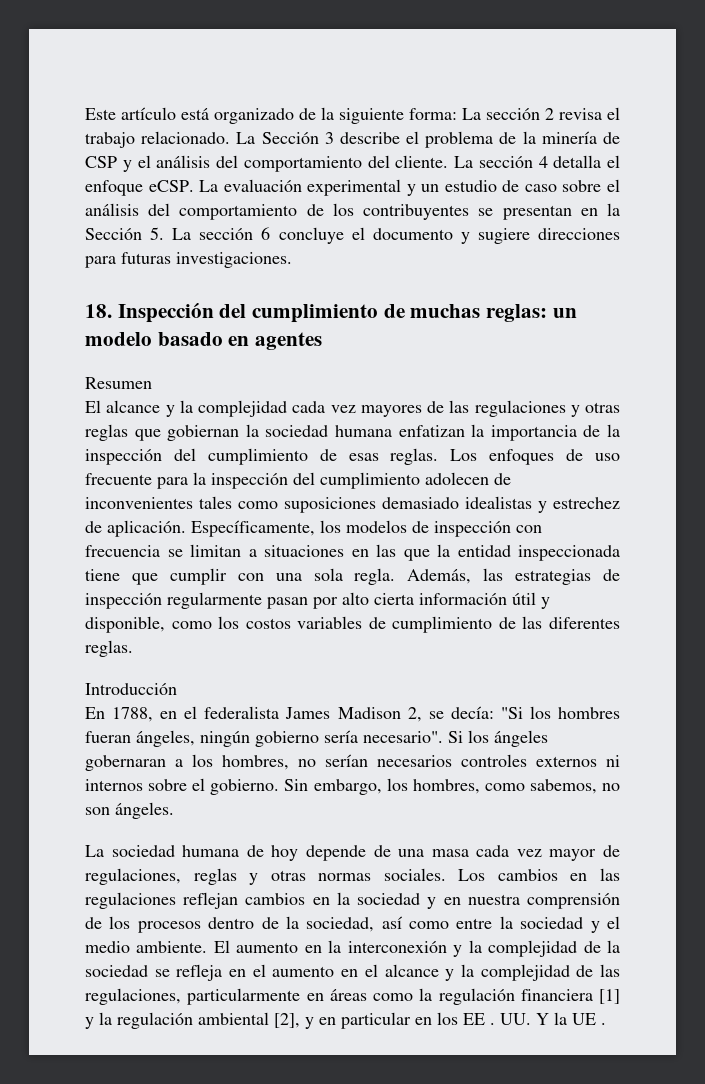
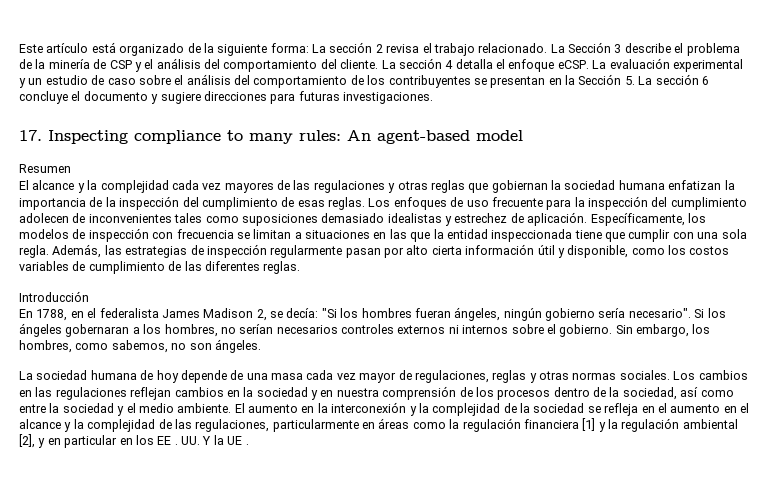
[85,302,577,323] [85,332,323,350] 18. Inspección del cumplimiento de muchas reglas: un modelo basado en agentes -> [19,130,524,144] 17. Inspecting compliance to many rules: An agent-based model

